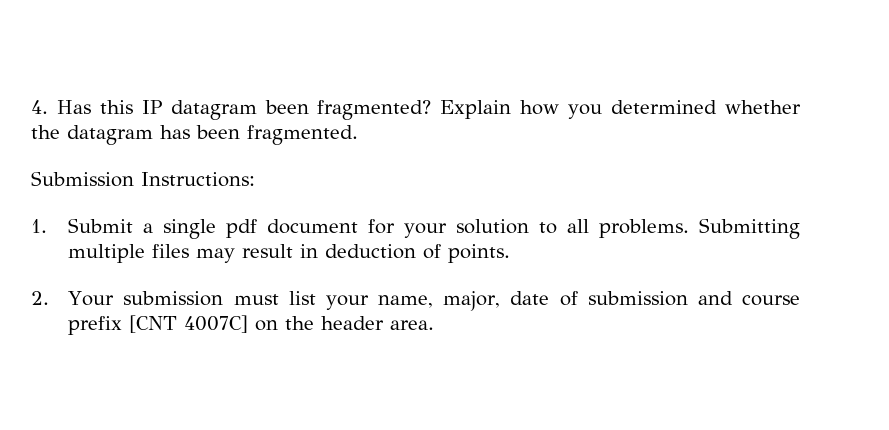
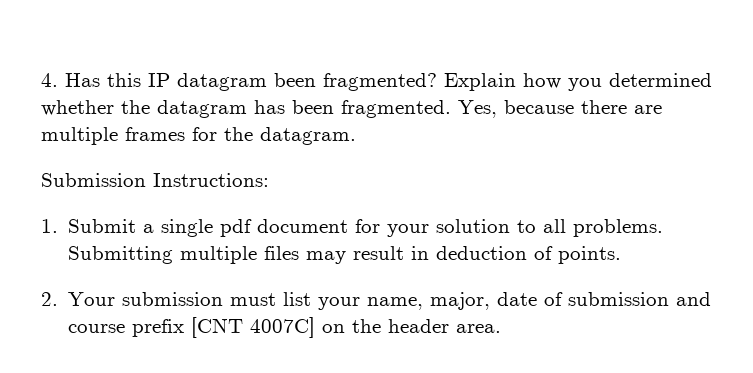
(358, 135) none -> [458,100,662,118] [41,127,356,145] Yes, because there are multiple frames for the datagram.

